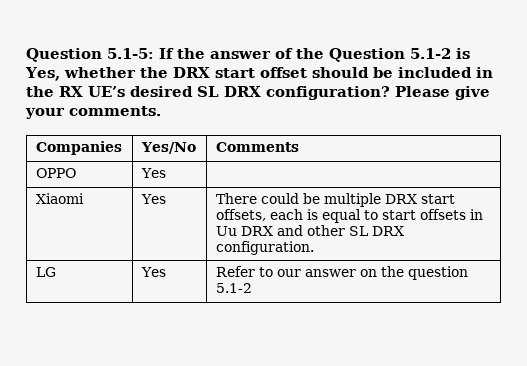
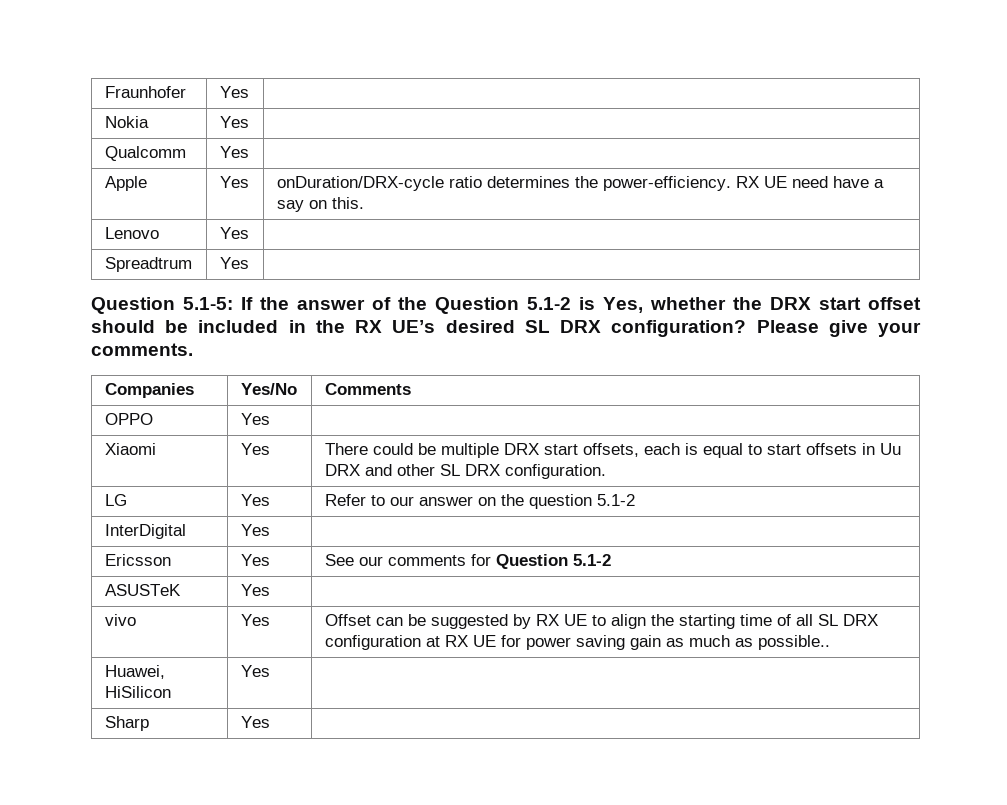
(26, 55) none -> [104,86,186,98] [219,86,249,98] [104,116,149,128] [219,116,249,128] [104,146,186,161] [219,146,249,158] [104,176,147,191] [219,176,249,188] [276,176,884,191] [276,197,364,212] [104,227,159,239] [219,227,249,239] [104,257,192,272] [219,257,249,269] Fraunhofer | Yes | // Nokia | Yes | // Qualcomm | Yes | // Apple | Yes | onDuration/DRX-cycle ratio determines the power-efficiency. RX UE need have a say on this. // Lenovo | Yes | // Spreadtrum | Yes | //
(252, 288) none -> [104,524,186,539] [240,524,270,536] [104,554,171,566] [240,554,270,566] [324,554,611,569] [104,584,181,596] [240,584,270,596] [104,614,136,626] [240,614,270,626] [324,614,878,629] [324,635,830,650] [104,665,165,679] [104,686,171,698] [240,665,270,677] [104,716,149,731] [240,716,270,728] // InterDigital | Yes | // Ericsson | Yes | See our comments for Question 5.1-2 // ASUSTeK | Yes | // vivo | Yes | Offset can be suggested by RX UE to align the starting time of all SL DRX configuration at RX UE for power saving gain as much as possible.. // Huawei, HiSilicon | Yes | // Sharp | Yes |

